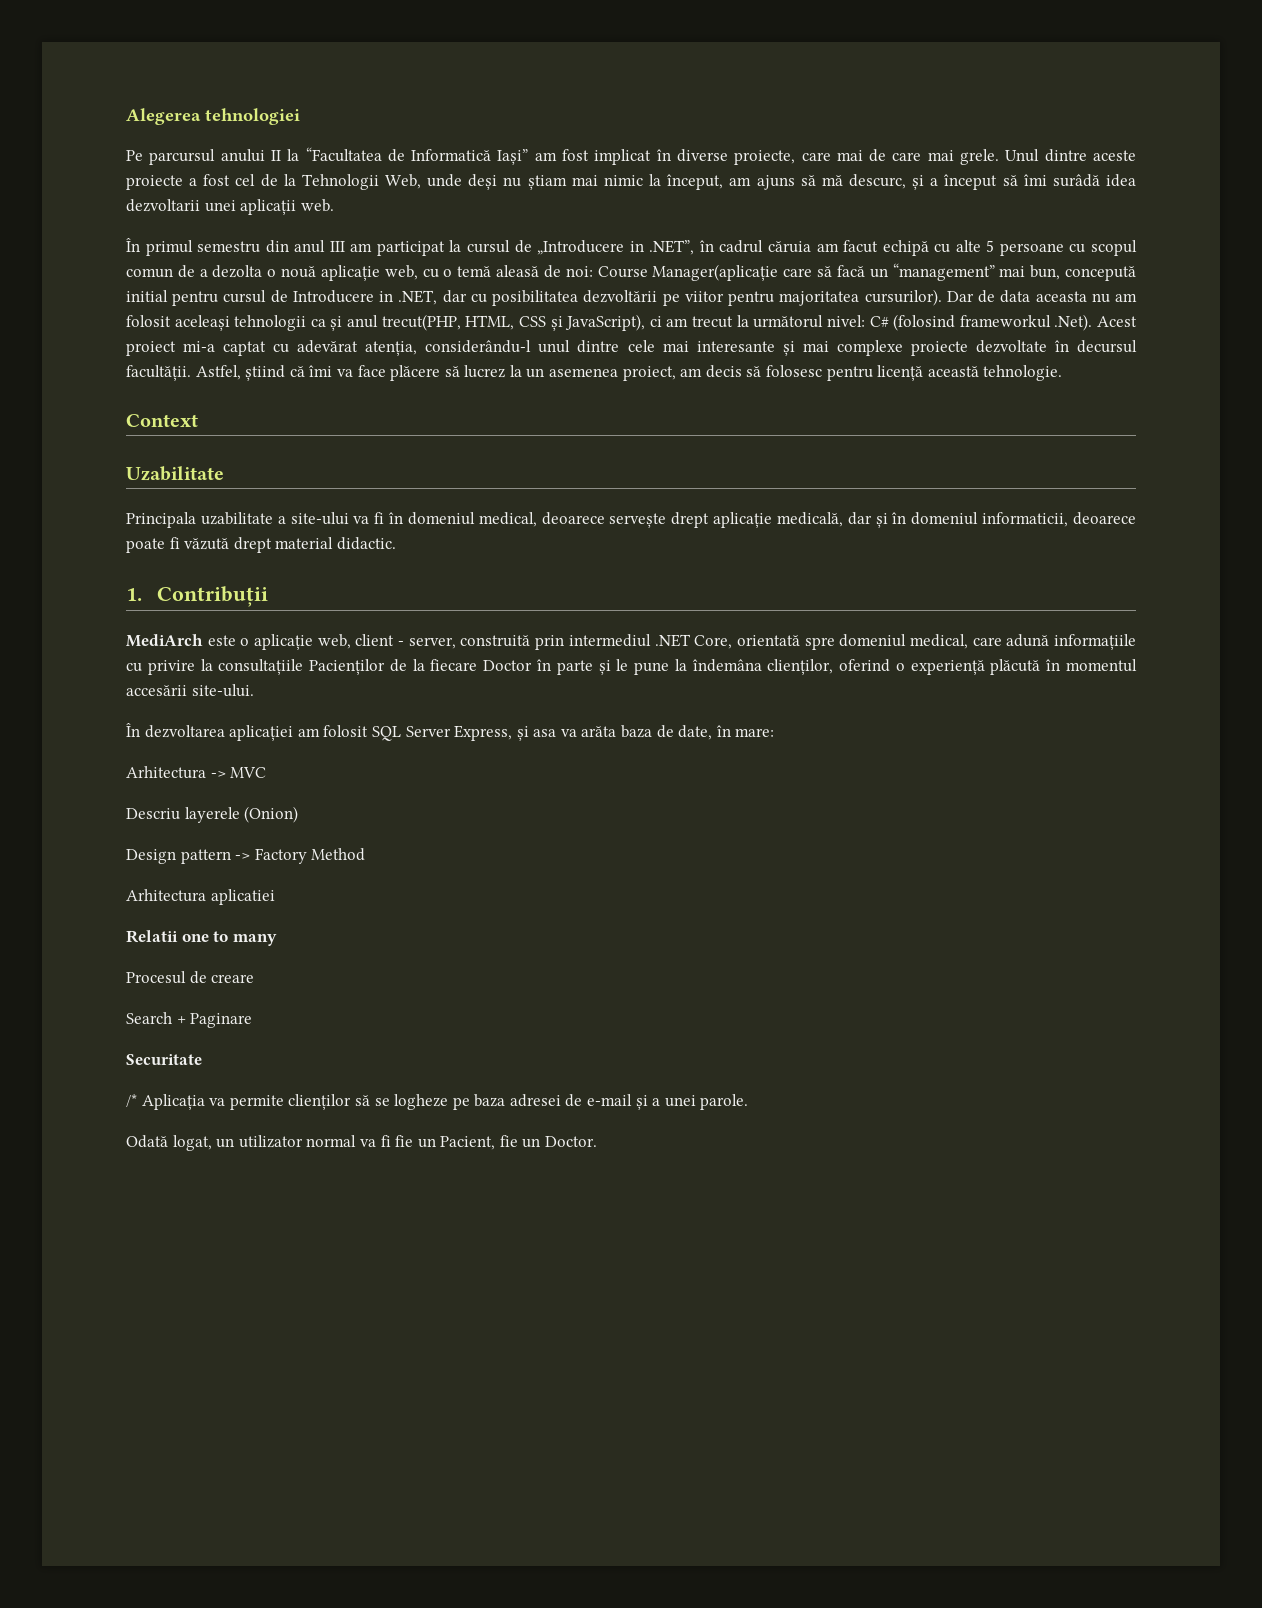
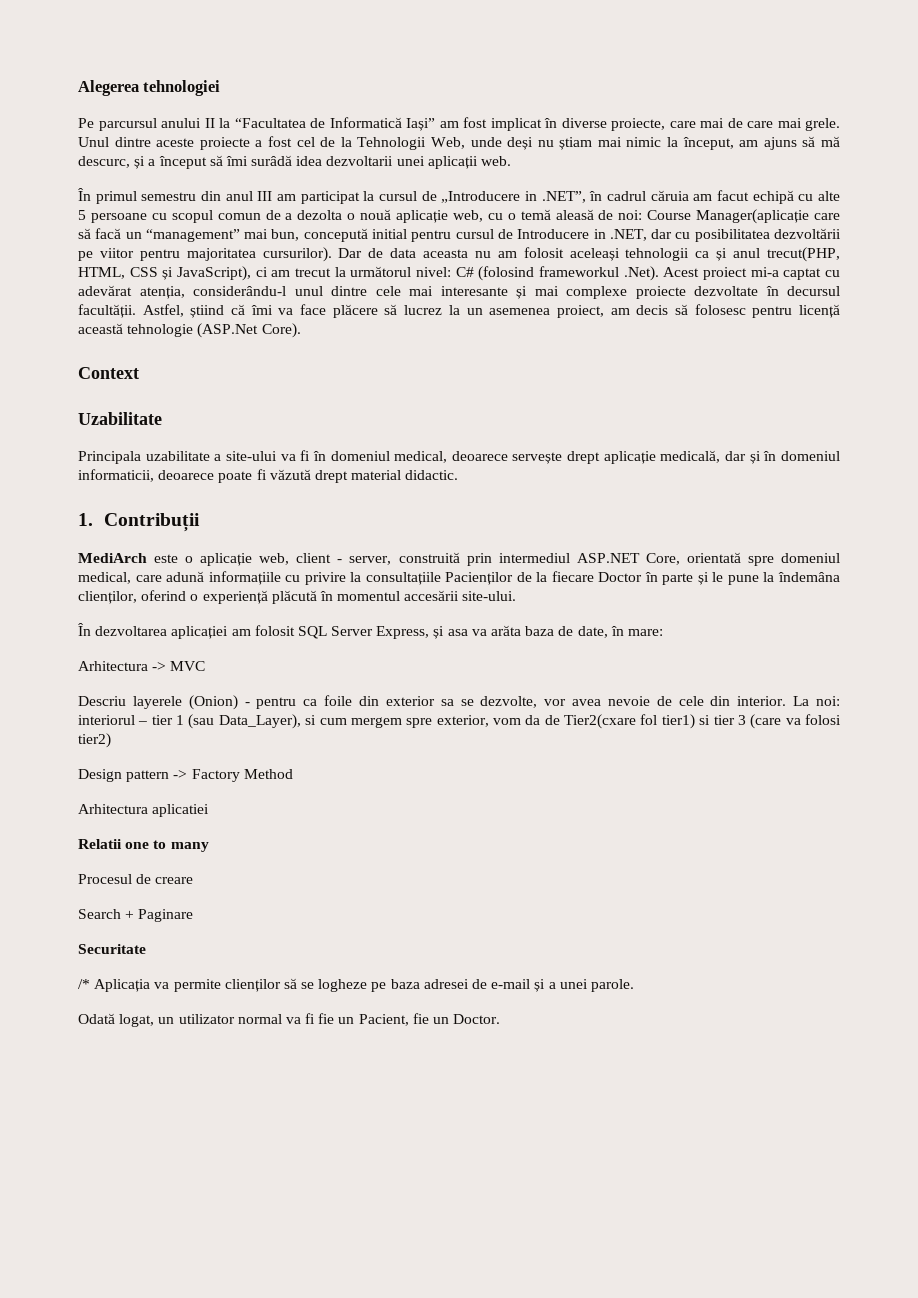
[983,365,1063,381] tehnologie. -> [127,323,301,338] tehnologie (ASP.Net Core).
[654,634,691,647] .NET -> [576,553,640,563] ASP.NET
(299, 814) none -> [244,695,841,709] [78,714,842,729] [78,733,111,748] - pentru ca foile din exterior sa se dezvolte, vor avea nevoie de cele din interior. La noi: interiorul – tier 1 (sau Data_Layer), si cum mergem spre exterior, vom da de Tier2(cxare fol tier1) si tier 3 (care va folosi tier2)

